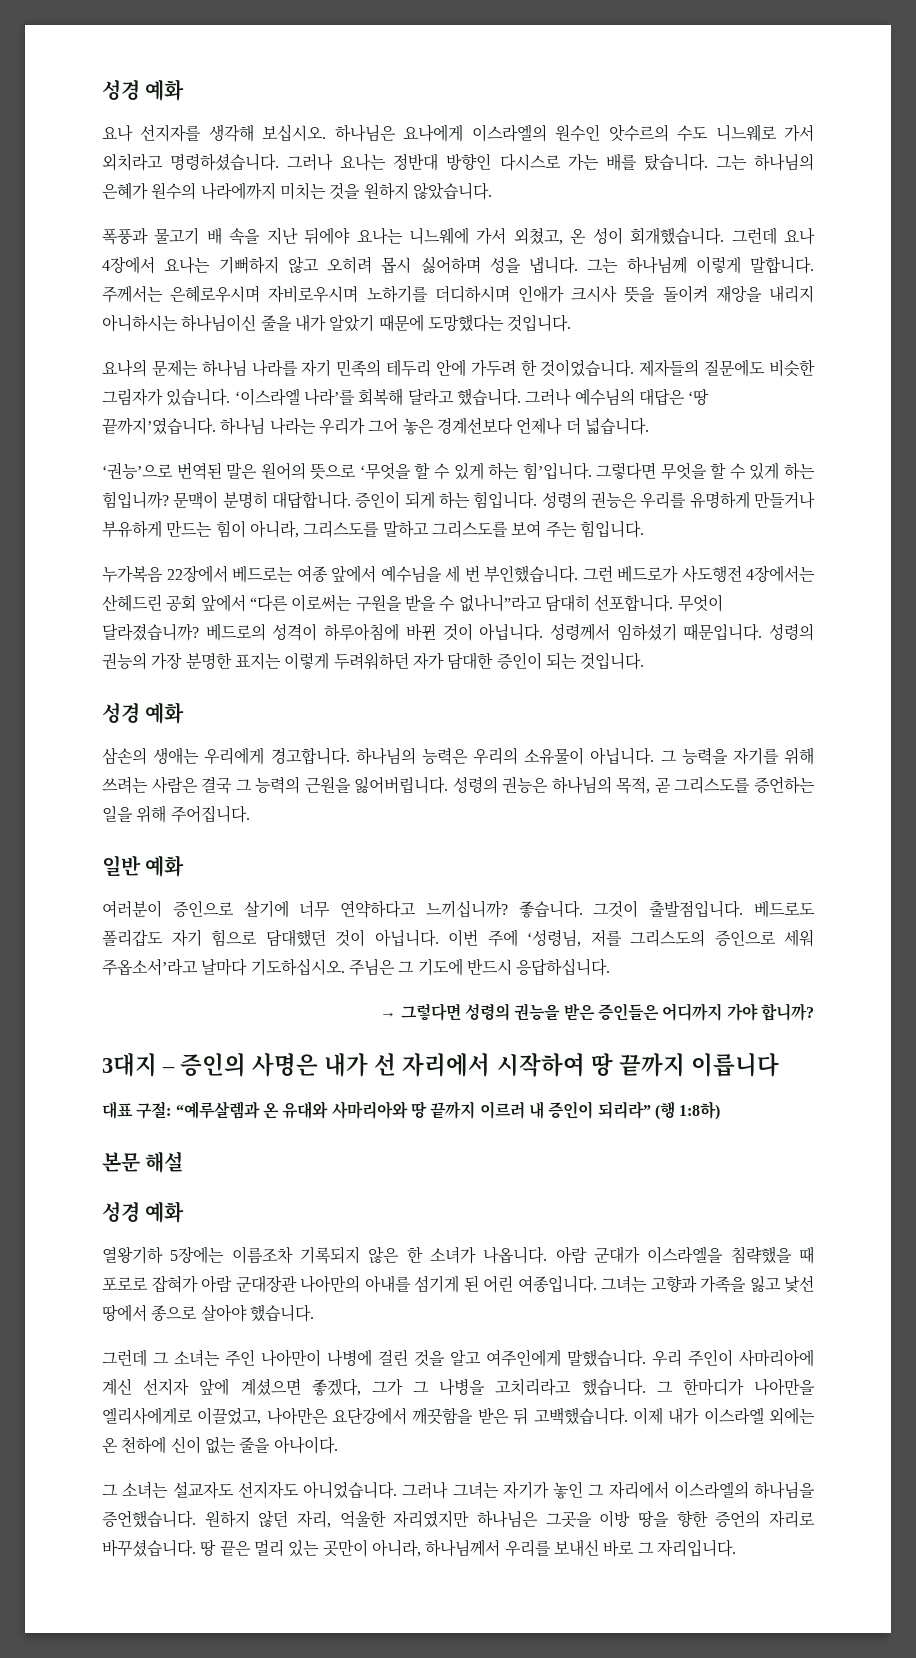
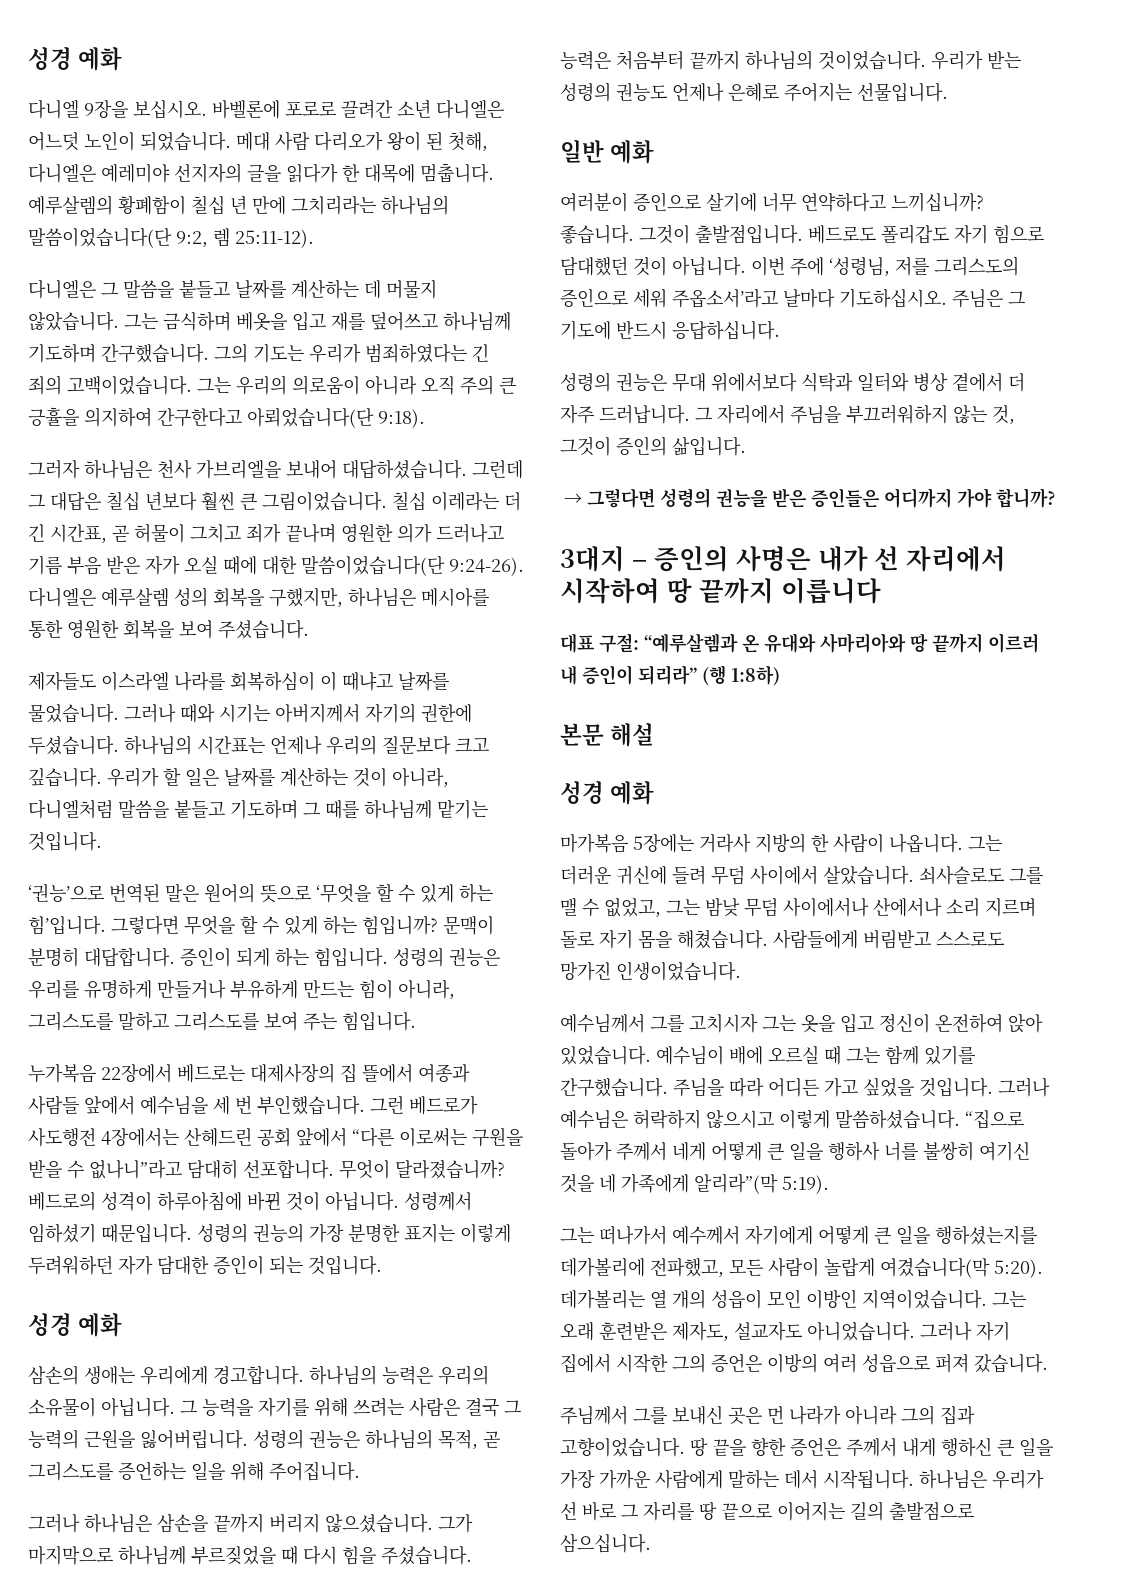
[102,79,185,101] [102,124,815,142] [102,153,815,171] [102,182,492,200] [102,227,816,245] [102,256,814,274] [102,285,815,303] [102,314,572,332] [102,359,815,377] [102,388,710,406] [102,417,649,435] 성경 예화 // 요나 선지자를 생각해 보십시오. 하나님은 요나에게 이스라엘의 원수인 앗수르의 수도 니느웨로 가서 외치라고 명령하셨습니다. 그러나 요나는 정반대 방향인 다시스로 가는 배를 탔습니다. 그는 하나님의 은혜가 원수의 나라에까지 미치는 것을 원하지 않았습니다. // 폭풍과 물고기 배 속을 지난 뒤에야 요나는 니느웨에 가서 외쳤고, 온 성이 회개했습니다. 그런데 요나 4장에서 요나는 기뻐하지 않고 오히려 몹시 싫어하며 성을 냅니다. 그는 하나님께 이렇게 말합니다. 주께서는 은혜로우시며 자비로우시며 노하기를 더디하시며 인애가 크시사 뜻을 돌이켜 재앙을 내리지 아니하시는 하나님이신 줄을 내가 알았기 때문에 도망했다는 것입니다. // 요나의 문제는 하나님 나라를 자기 민족의 테두리 안에 가두려 한 것이었습니다. 제자들의 질문에도 비슷한 그림자가 있습니다. ‘이스라엘 나라’를 회복해 달라고 했습니다. 그러나 예수님의 대답은 ‘땅 끝까지’였습니다. 하나님 나라는 우리가 그어 놓은 경계선보다 언제나 더 넓습니다. -> [28,47,123,71] [28,99,504,119] [28,131,488,152] [28,163,494,183] [28,195,449,215] [28,227,314,248] [28,279,437,299] [28,311,511,331] [28,343,489,363] [28,375,516,395] [28,407,425,428] [28,459,523,479] [28,491,521,511] [28,523,504,544] [28,555,524,576] [28,587,489,608] [28,619,309,639] [28,671,449,691] [28,703,472,723] [28,735,489,755] [28,767,449,788] [28,799,488,819] [28,831,102,851] 성경 예화 // 다니엘 9장을 보십시오. 바벨론에 포로로 끌려간 소년 다니엘은 어느덧 노인이 되었습니다. 메대 사람 다리오가 왕이 된 첫해, 다니엘은 예레미야 선지자의 글을 읽다가 한 대목에 멈춥니다. 예루살렘의 황폐함이 칠십 년 만에 그치리라는 하나님의 말씀이었습니다(단 9:2, 렘 25:11-12). // 다니엘은 그 말씀을 붙들고 날짜를 계산하는 데 머물지 않았습니다. 그는 금식하며 베옷을 입고 재를 덮어쓰고 하나님께 기도하며 간구했습니다. 그의 기도는 우리가 범죄하였다는 긴 죄의 고백이었습니다. 그는 우리의 의로움이 아니라 오직 주의 큰 긍휼을 의지하여 간구한다고 아뢰었습니다(단 9:18). // 그러자 하나님은 천사 가브리엘을 보내어 대답하셨습니다. 그런데 그 대답은 칠십 년보다 훨씬 큰 그림이었습니다. 칠십 이레라는 더 긴 시간표, 곧 허물이 그치고 죄가 끝나며 영원한 의가 드러나고 기름 부음 받은 자가 오실 때에 대한 말씀이었습니다(단 9:24-26). 다니엘은 예루살렘 성의 회복을 구했지만, 하나님은 메시아를 통한 영원한 회복을 보여 주셨습니다. // 제자들도 이스라엘 나라를 회복하심이 이 때냐고 날짜를 물었습니다. 그러나 때와 시기는 아버지께서 자기의 권한에 두셨습니다. 하나님의 시간표는 언제나 우리의 질문보다 크고 깊습니다. 우리가 할 일은 날짜를 계산하는 것이 아니라, 다니엘처럼 말씀을 붙들고 기도하며 그 때를 하나님께 맡기는 것입니다.
[296,565,328,583] 여종 -> [250,1063,470,1083] [28,1096,79,1115] 대제사장의 집 뜰에서 여종과 사람들
(250, 814) none -> [28,1513,473,1533] [28,1545,472,1565] [560,50,1021,70] [560,82,948,102] // 그러나 하나님은 삼손을 끝까지 버리지 않으셨습니다. 그가 마지막으로 하나님께 부르짖었을 때 다시 힘을 주셨습니다. 능력은 처음부터 끝까지 하나님의 것이었습니다. 우리가 받는 성령의 권능도 언제나 은혜로 주어지는 선물입니다.
(611, 967) none -> [560,372,1025,392] [560,404,1015,425] [560,436,746,456] // 성령의 권능은 무대 위에서보다 식탁과 일터와 병상 곁에서 더 자주 드러납니다. 그 자리에서 주님을 부끄러워하지 않는 것, 그것이 증인의 삶입니다.
[102,1246,814,1264] [102,1275,814,1293] [102,1304,314,1322] [102,1349,814,1367] [102,1378,816,1396] [102,1407,816,1425] [102,1436,338,1454] [102,1481,815,1499] [102,1510,815,1528] [102,1539,736,1557] 열왕기하 5장에는 이름조차 기록되지 않은 한 소녀가 나옵니다. 아람 군대가 이스라엘을 침략했을 때 포로로 잡혀가 아람 군대장관 나아만의 아내를 섬기게 된 어린 여종입니다. 그녀는 고향과 가족을 잃고 낯선 땅에서 종으로 살아야 했습니다. // 그런데 그 소녀는 주인 나아만이 나병에 걸린 것을 알고 여주인에게 말했습니다. 우리 주인이 사마리아에 계신 선지자 앞에 계셨으면 좋겠다, 그가 그 나병을 고치리라고 했습니다. 그 한마디가 나아만을 엘리사에게로 이끌었고, 나아만은 요단강에서 깨끗함을 받은 뒤 고백했습니다. 이제 내가 이스라엘 외에는 온 천하에 신이 없는 줄을 아나이다. // 그 소녀는 설교자도 선지자도 아니었습니다. 그러나 그녀는 자기가 놓인 그 자리에서 이스라엘의 하나님을 증언했습니다. 원하지 않던 자리, 억울한 자리였지만 하나님은 그곳을 이방 땅을 향한 증언의 자리로 바꾸셨습니다. 땅 끝은 멀리 있는 곳만이 아니라, 하나님께서 우리를 보내신 바로 그 자리입니다. -> [560,833,1002,853] [560,865,1043,885] [560,897,1036,918] [560,929,1004,949] [560,961,741,981] [560,1013,1043,1033] [560,1045,975,1065] [560,1077,1050,1097] [560,1109,1024,1129] [560,1141,1030,1161] [560,1173,829,1194] [560,1225,1037,1245] [560,1257,1043,1278] [560,1289,1026,1309] [560,1321,1010,1342] [560,1353,1048,1373] [560,1405,975,1425] [560,1437,1053,1457] [560,1469,1044,1489] [560,1501,974,1521] [560,1533,651,1553] 마가복음 5장에는 거라사 지방의 한 사람이 나옵니다. 그는 더러운 귀신에 들려 무덤 사이에서 살았습니다. 쇠사슬로도 그를 맬 수 없었고, 그는 밤낮 무덤 사이에서나 산에서나 소리 지르며 돌로 자기 몸을 해쳤습니다. 사람들에게 버림받고 스스로도 망가진 인생이었습니다. // 예수님께서 그를 고치시자 그는 옷을 입고 정신이 온전하여 앉아 있었습니다. 예수님이 배에 오르실 때 그는 함께 있기를 간구했습니다. 주님을 따라 어디든 가고 싶었을 것입니다. 그러나 예수님은 허락하지 않으시고 이렇게 말씀하셨습니다. “집으로 돌아가 주께서 네게 어떻게 큰 일을 행하사 너를 불쌍히 여기신 것을 네 가족에게 알리라”(막 5:19). // 그는 떠나가서 예수께서 자기에게 어떻게 큰 일을 행하셨는지를 데가볼리에 전파했고, 모든 사람이 놀랍게 여겼습니다(막 5:20). 데가볼리는 열 개의 성읍이 모인 이방인 지역이었습니다. 그는 오래 훈련받은 제자도, 설교자도 아니었습니다. 그러나 자기 집에서 시작한 그의 증언은 이방의 여러 성읍으로 퍼져 갔습니다. // 주님께서 그를 보내신 곳은 먼 나라가 아니라 그의 집과 고향이었습니다. 땅 끝을 향한 증언은 주께서 내게 행하신 큰 일을 가장 가까운 사람에게 말하는 데서 시작됩니다. 하나님은 우리가 선 바로 그 자리를 땅 끝으로 이어지는 길의 출발점으로 삼으십니다.

